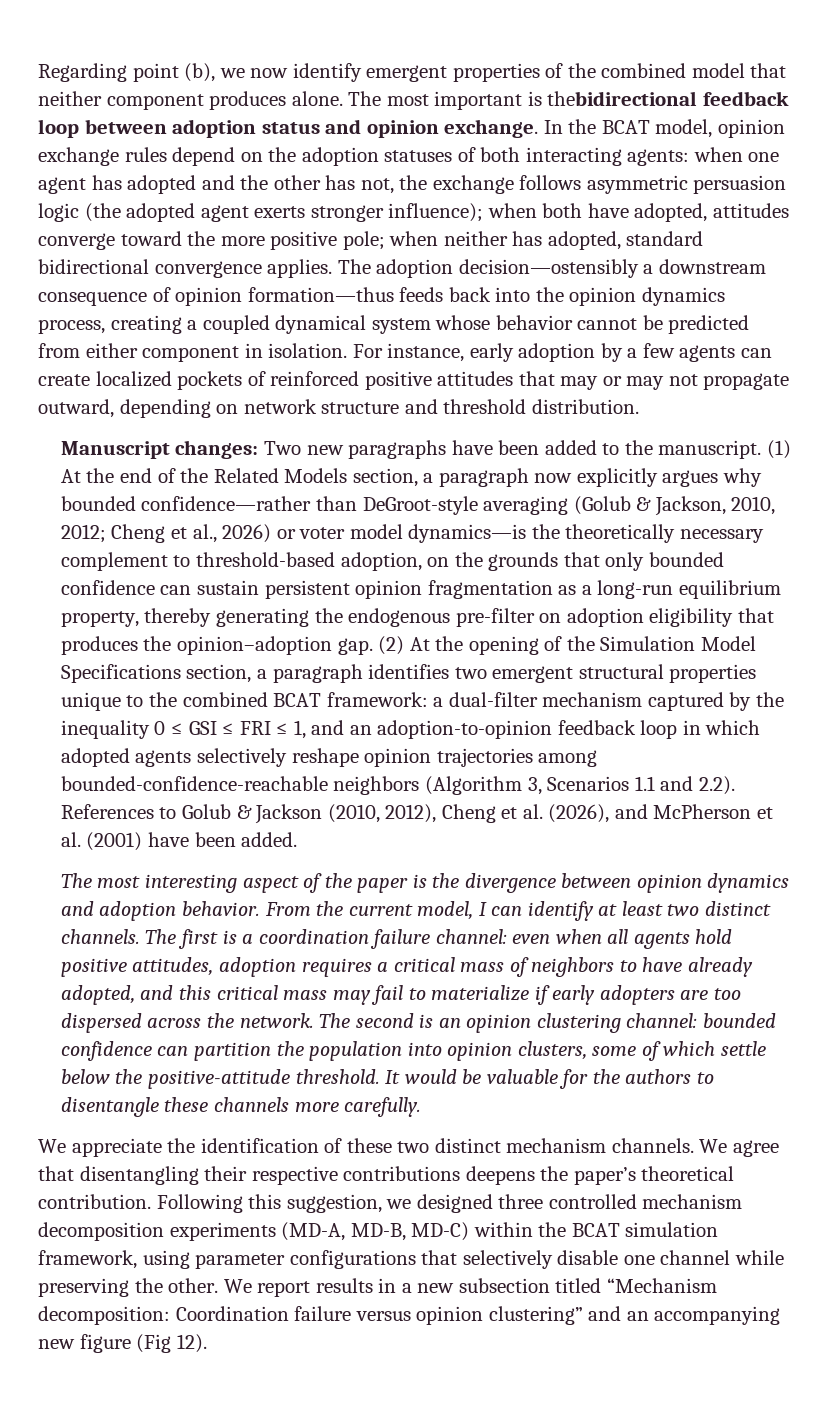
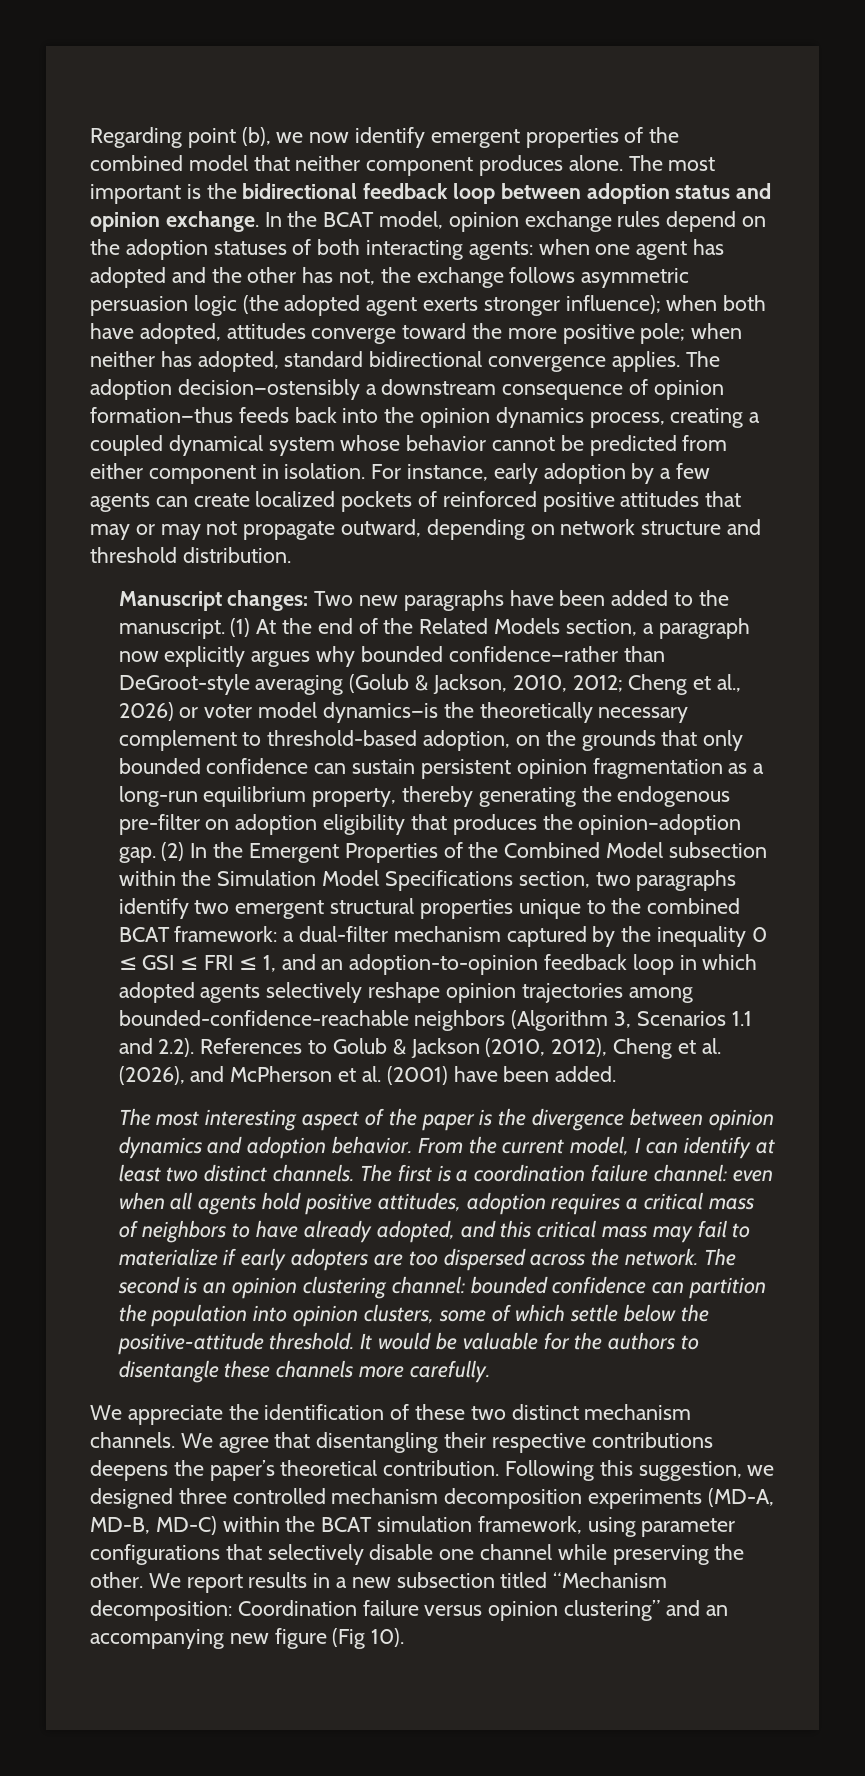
[547,91,698,106] thebidirectional -> [206,183,358,199] the bidirectional
[409,636,563,655] At the opening of -> [190,842,767,863] [118,870,176,886] In the Emergent Properties of the Combined Model subsection within
[256,664,450,683] a paragraph identifies -> [595,870,737,891] [118,898,189,919] two paragraphs identify
[176,1334,207,1353] 12). -> [371,1628,405,1647] 10).

